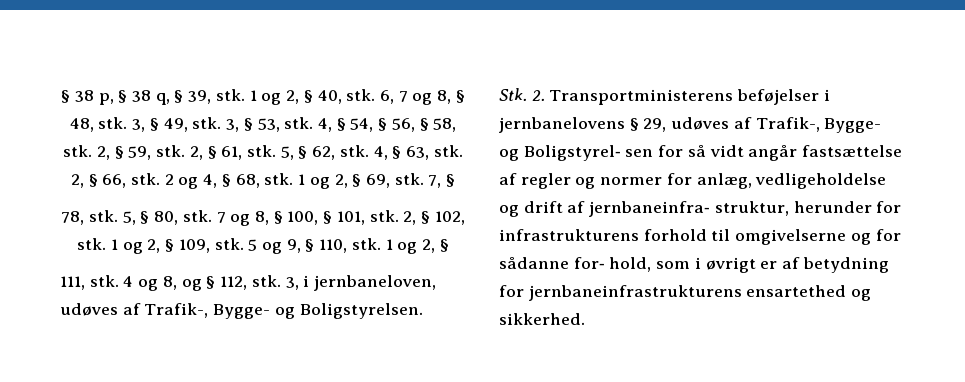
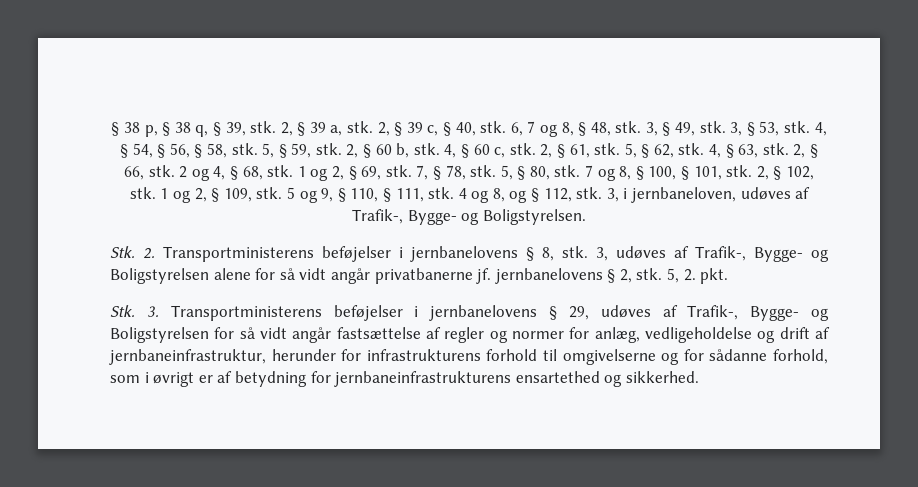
[249,90,300,105] 1 og 2, -> [280,121,439,136] 2, § 39 a, stk. 2, § 39 c,
[96,146,152,160] 2, § 59, -> [262,143,506,158] 5, § 59, stk. 2, § 60 b, stk. 4, § 60 c,
(456, 180) // -> (441, 173) none
[351,238,449,254] stk. 1 og 2, § // -> [382,188,391,202] §
(639, 124) none -> [542,246,829,262] [110,268,729,284] [110,305,557,321] 8, stk. 3, udøves af Trafik-, Bygge- og Boligstyrelsen alene for så vidt angår privatbanerne jf. jernbanelovens § 2, stk. 5, 2. pkt. // Stk. 3. Transportministerens beføjelser i jernbanelovens §
[523,145,654,161] Boligstyrel‐ sen -> [110,327,209,343] Boligstyrelsen
[589,201,789,217] jernbaneinfra‐ struktur, -> [109,349,266,365] jernbaneinfrastruktur,
[573,257,652,272] for‐ hold, -> [773,349,829,364] forhold,

